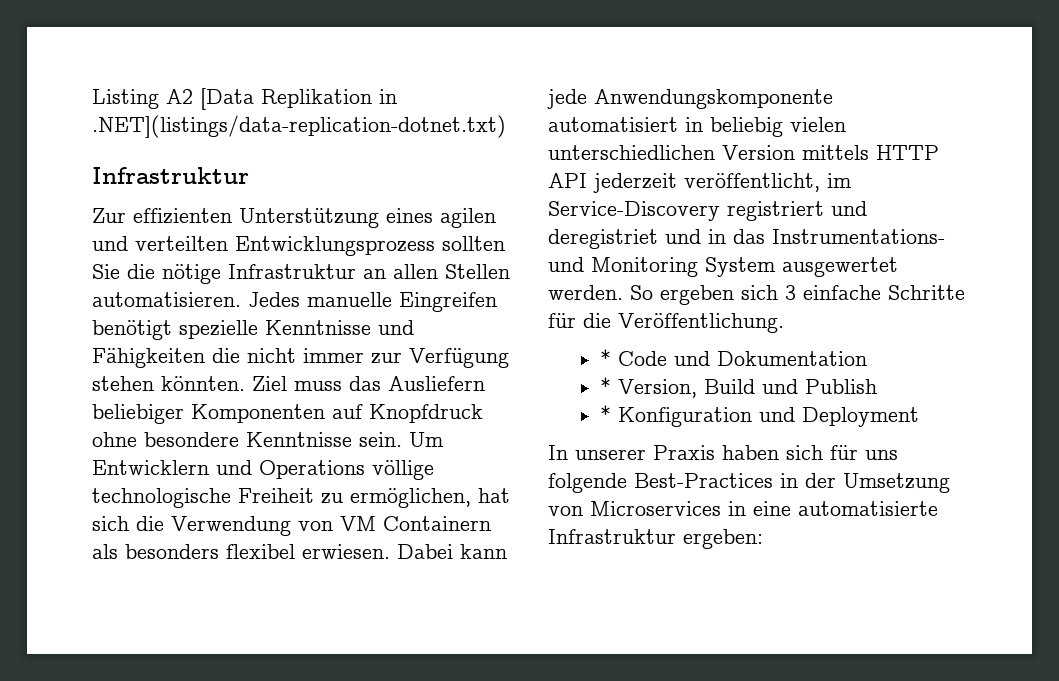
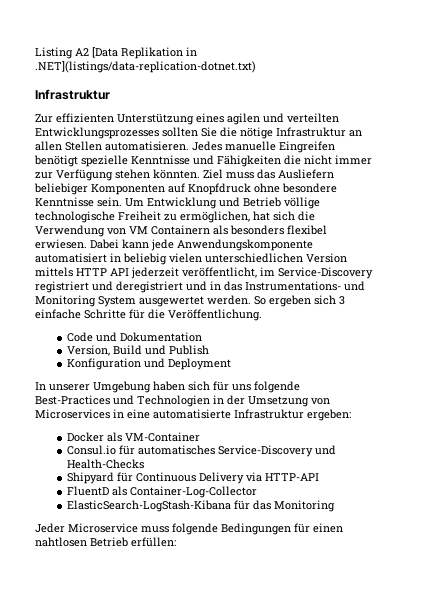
[235,236,435,256] Entwicklungsprozess -> [35,127,159,139] Entwicklungsprozesses
[92,460,365,479] Entwicklern und Operations -> [147,197,281,209] Entwicklung und Betrieb
[548,229,658,249] deregistriet -> [116,281,183,293] deregistriert
[600,349,612,366] * -> (262, 315) none
[600,377,612,394] * -> (202, 337) none
[600,405,612,422] * -> (209, 350) none
[653,445,715,460] Praxis -> [93,381,151,393] Umgebung
(773, 480) none -> [113,395,210,407] und Technologien
(763, 539) none -> [66,432,200,442] [66,445,336,457] [66,459,144,469] [66,472,319,484] [66,486,257,498] [66,500,335,512] [35,523,343,535] [35,537,176,547] // Docker als VM-Container // Consul.io für automatisches Service-Discovery und Health-Checks // Shipyard für Continuous Delivery via HTTP-API // FluentD als Container-Log-Collector // ElasticSearch-LogStash-Kibana für das Monitoring // Jeder Microservice muss folgende Bedingungen für einen nahtlosen Betrieb erfüllen:

